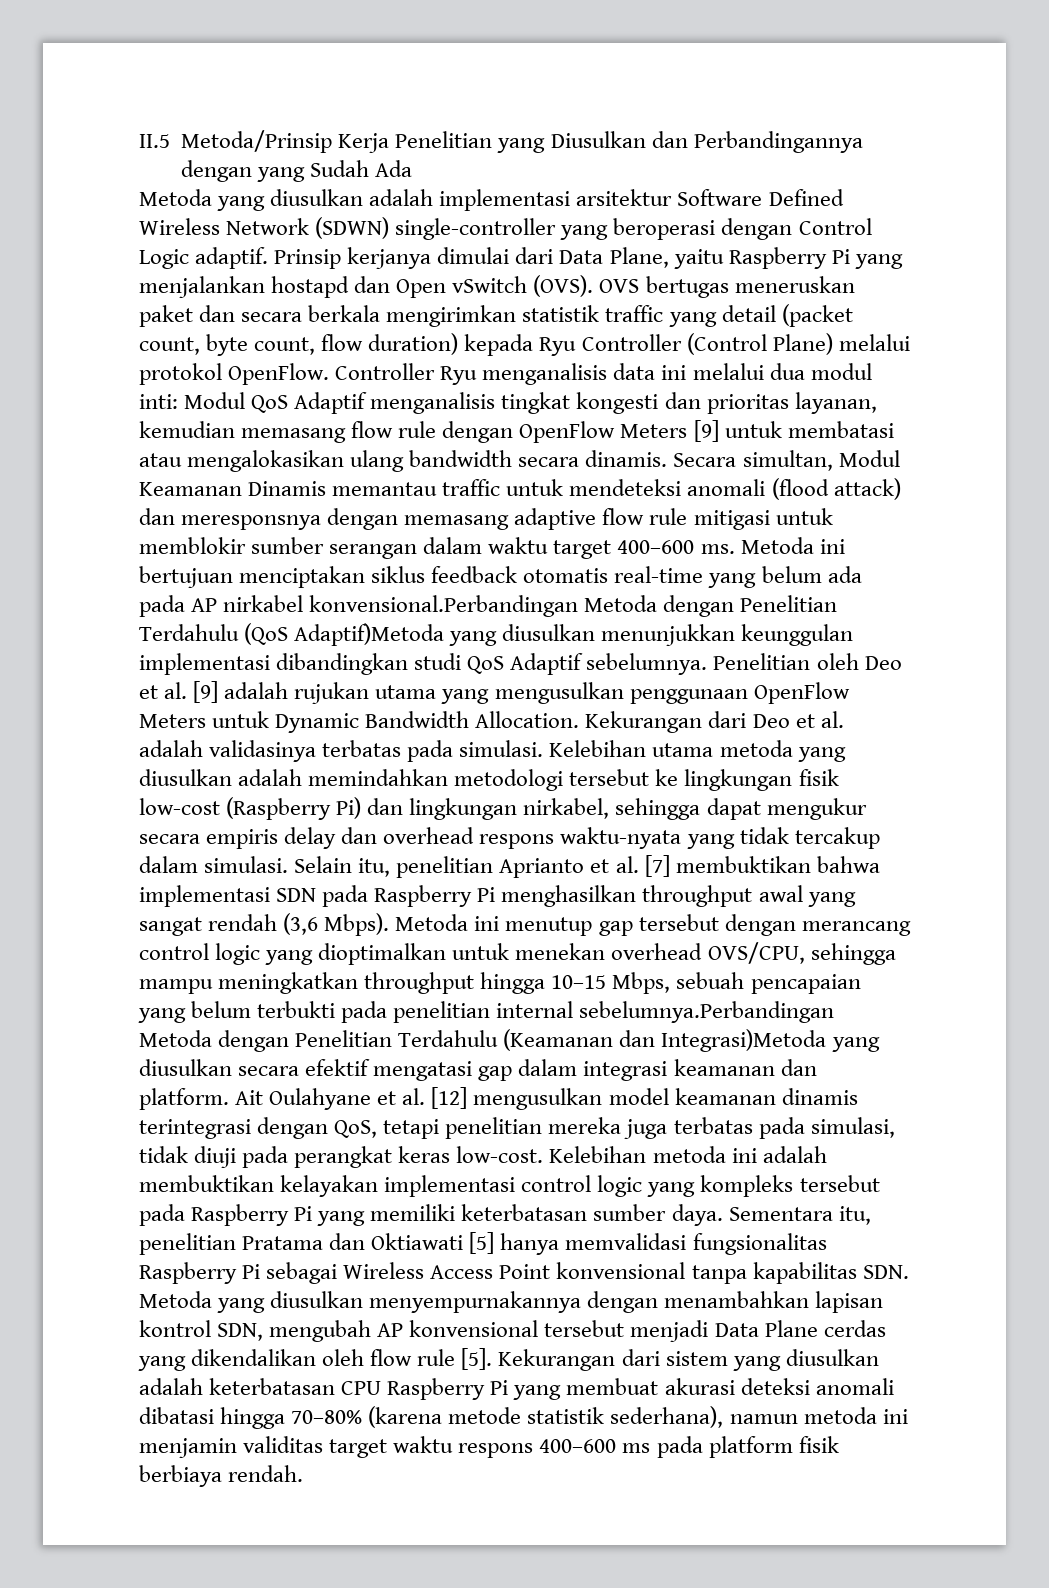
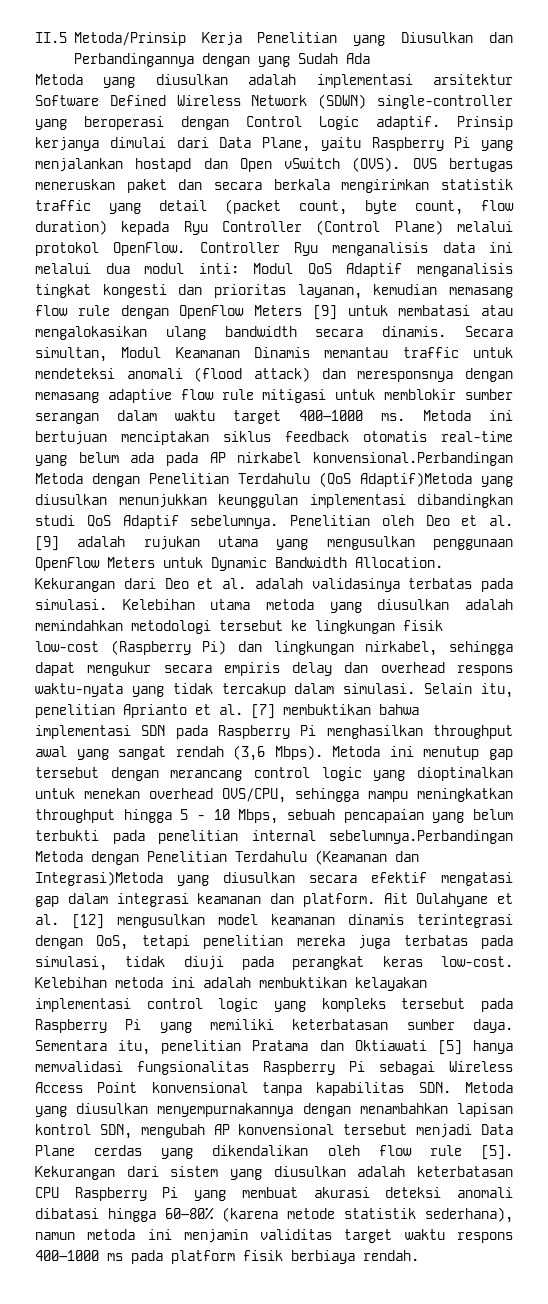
[617,540,695,554] 400–600 -> [299,410,363,421] 400–1000
[551,975,607,989] 10–15 -> [180,809,230,820] 5 - 10
[291,1410,363,1424] 70–80% -> [165,1207,214,1220] 60–80%
[539,1439,617,1453] 400–600 -> [35,1250,99,1261] 400–1000

